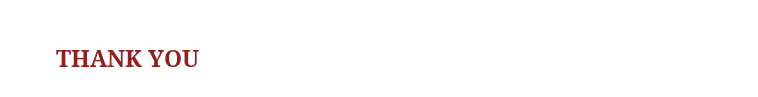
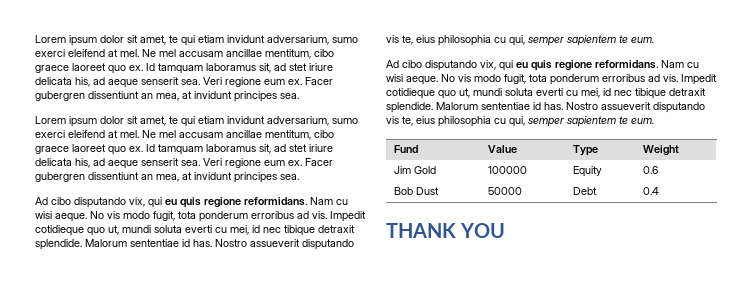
(56, 58) none -> [35,35,358,46] [35,49,334,59] [35,63,333,74] [35,77,333,88] [35,91,299,102] [35,116,358,127] [35,130,334,140] [35,144,333,155] [35,158,333,169] [35,172,299,183] [35,197,348,208] [35,211,366,222] [35,225,355,236] [35,239,354,250] [386,35,654,46] [386,60,699,71] [386,74,717,85] [386,88,706,99] [386,102,705,113] [386,116,654,127] [394,145,419,153] [488,145,518,153] [573,145,599,156] [643,145,680,156] [394,166,437,174] [488,166,528,174] [573,166,603,177] [643,166,659,174] [394,187,440,195] [488,187,523,195] [573,187,598,195] [643,187,660,195] Lorem ipsum dolor sit amet, te qui etiam invidunt adversarium, sumo exerci eleifend at mel. Ne mel accusam ancillae mentitum, cibo graece laoreet quo ex. Id tamquam laboramus sit, ad stet iriure delicata his, ad aeque senserit sea. Veri regione eum ex. Facer gubergren dissentiunt an mea, at invidunt principes sea. // Lorem ipsum dolor sit amet, te qui etiam invidunt adversarium, sumo exerci eleifend at mel. Ne mel accusam ancillae mentitum, cibo graece laoreet quo ex. Id tamquam laboramus sit, ad stet iriure delicata his, ad aeque senserit sea. Veri regione eum ex. Facer gubergren dissentiunt an mea, at invidunt principes sea. // Ad cibo disputando vix, qui eu quis regione reformidans. Nam cu wisi aeque. No vis modo fugit, tota ponderum erroribus ad vis. Impedit cotidieque quo ut, mundi soluta everti cu mei, id nec tibique detraxit splendide. Malorum sententiae id has. Nostro assueverit disputando vis te, eius philosophia cu qui, semper sapientem te eum. // Ad cibo disputando vix, qui eu quis regione reformidans. Nam cu wisi aeque. No vis modo fugit, tota ponderum erroribus ad vis. Impedit cotidieque quo ut, mundi soluta everti cu mei, id nec tibique detraxit splendide. Malorum sententiae id has. Nostro assueverit disputando vis te, eius philosophia cu qui, semper sapientem te eum. // Fund | Value | Type | Weight // Jim Gold | 100000 | Equity | 0.6 // Bob Dust | 50000 | Debt | 0.4 //

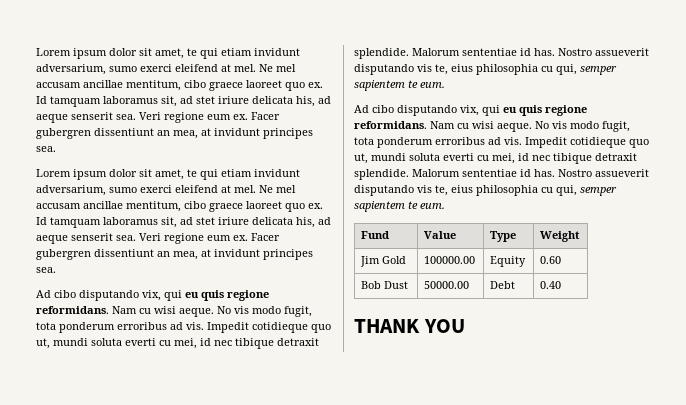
[488,166,528,174] 100000 -> [424,256,476,264] 100000.00
[643,166,659,174] 0.6 -> [540,256,562,264] 0.60
[488,187,523,195] 50000 -> [424,281,470,289] 50000.00
[643,187,660,195] 0.4 -> [540,281,562,289] 0.40

